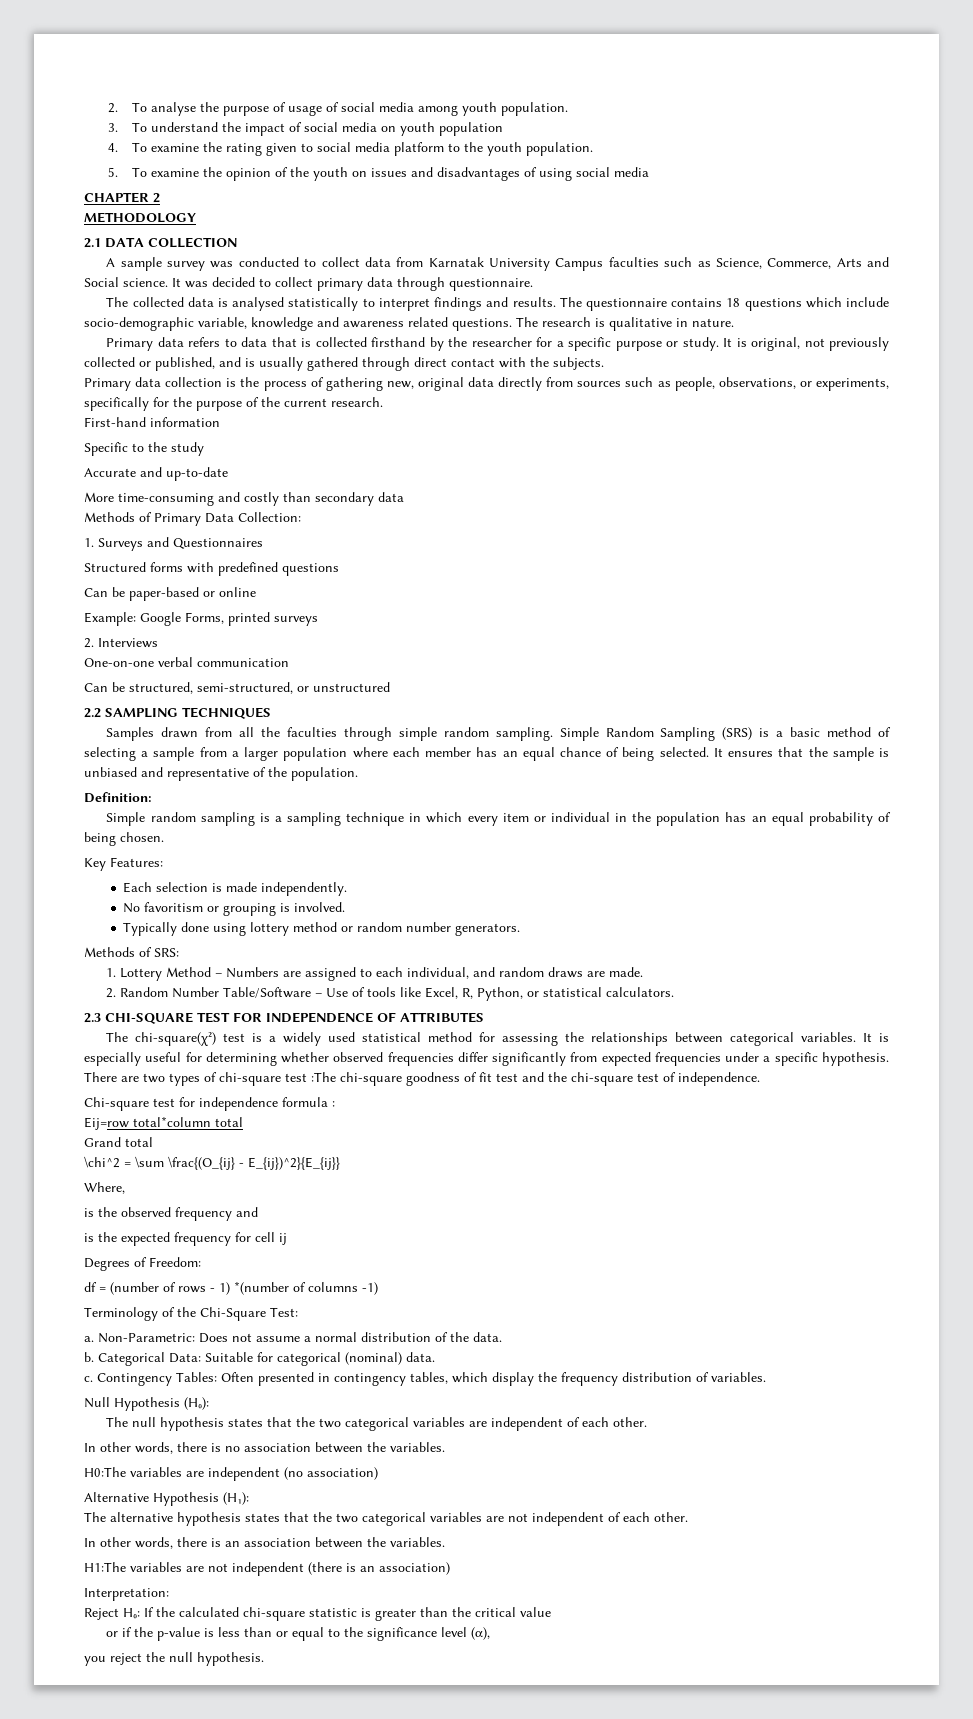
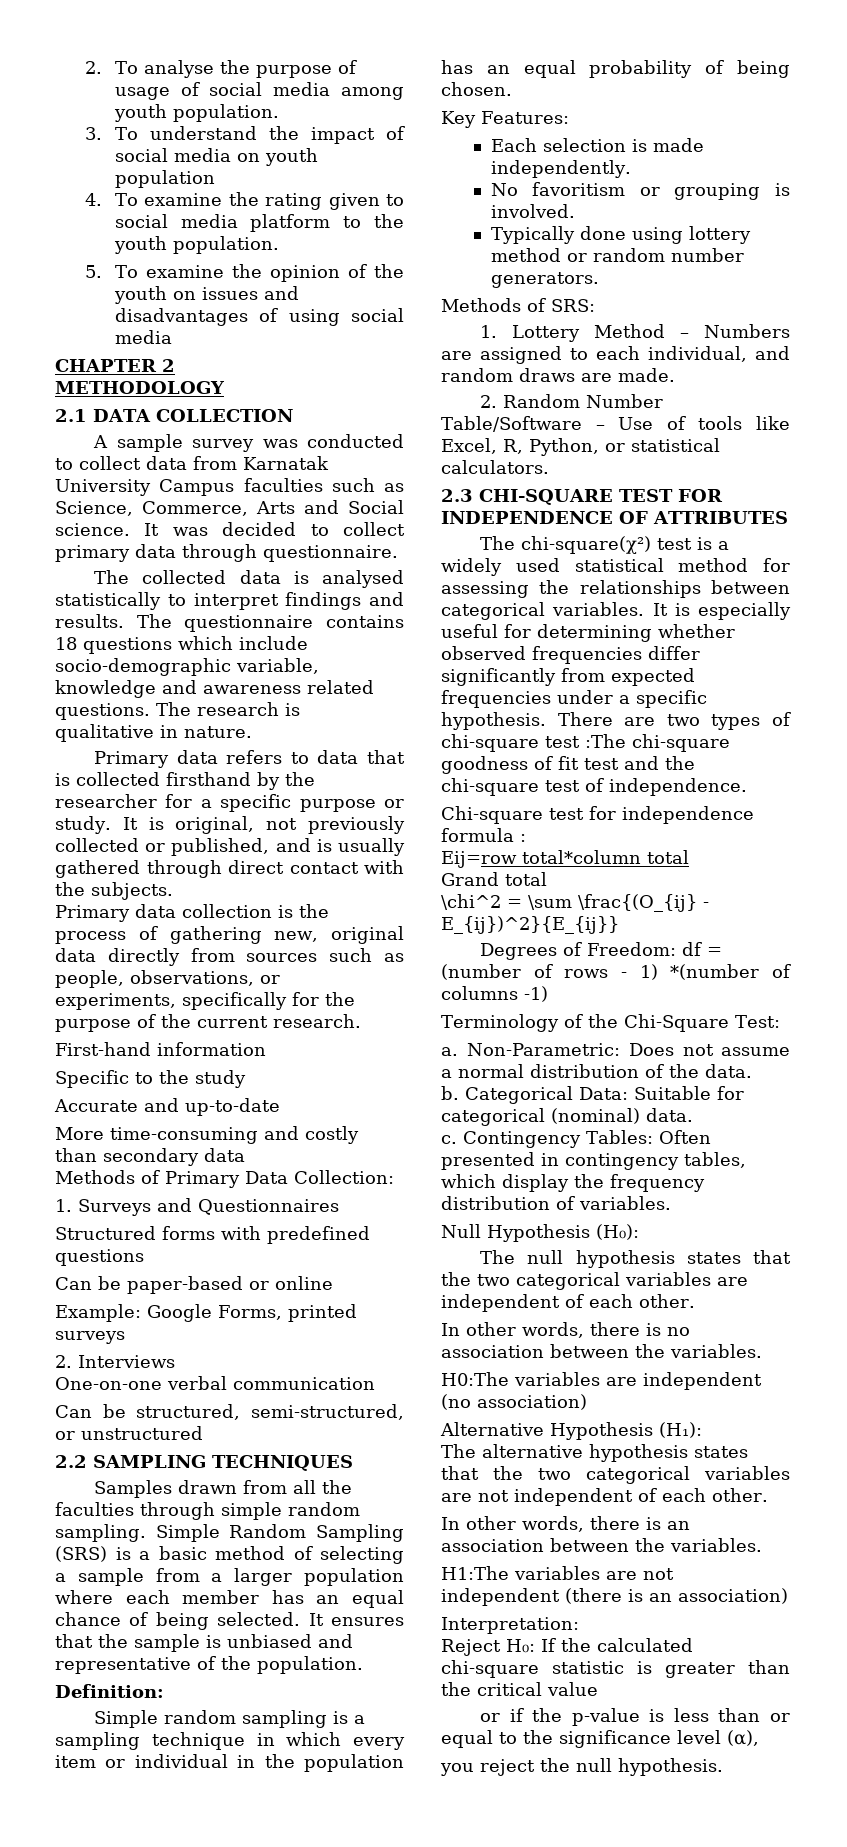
[84,1182,125,1194] [84,1207,258,1221] [84,1232,287,1246] // Where, // is the observed frequency and // is the expected frequency for cell ij -> (619, 925) none
(201, 1262) // -> (677, 949) none

